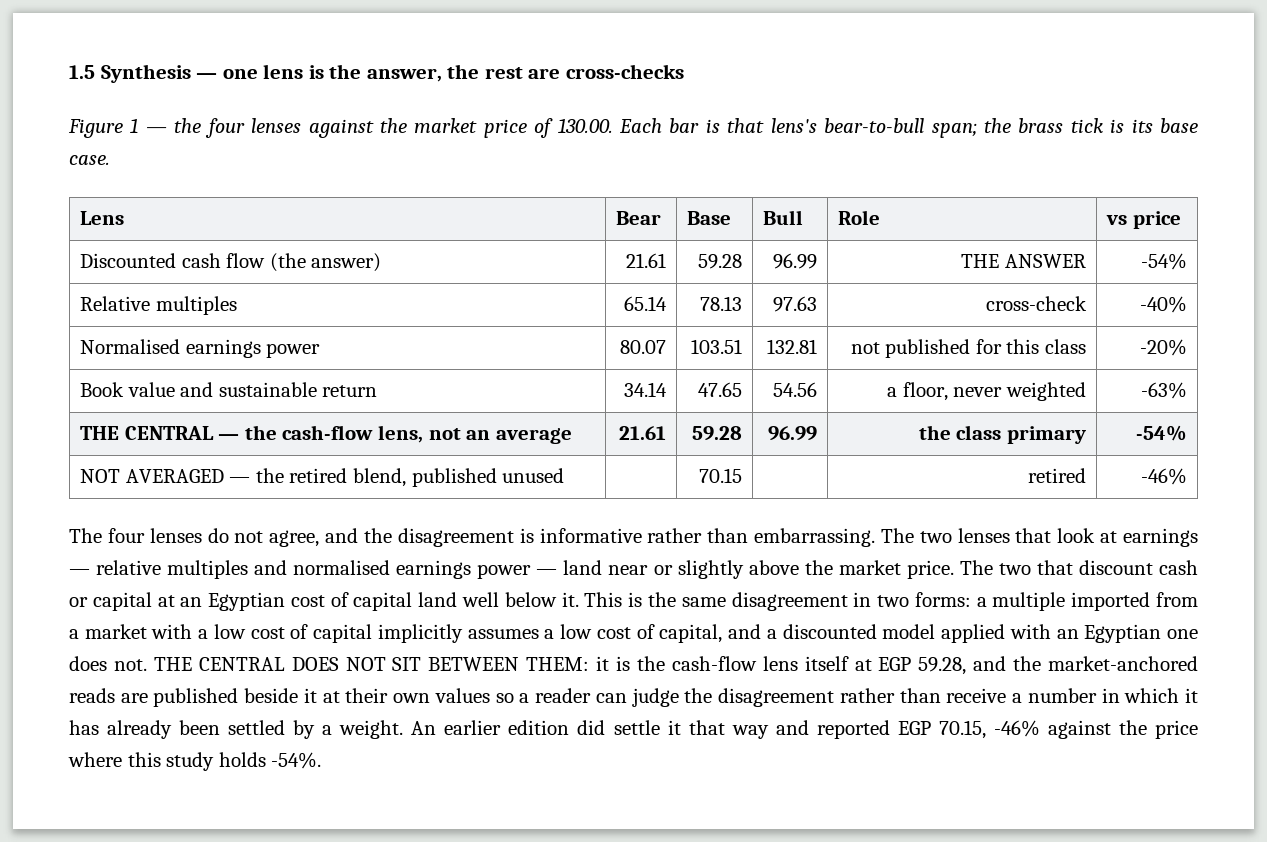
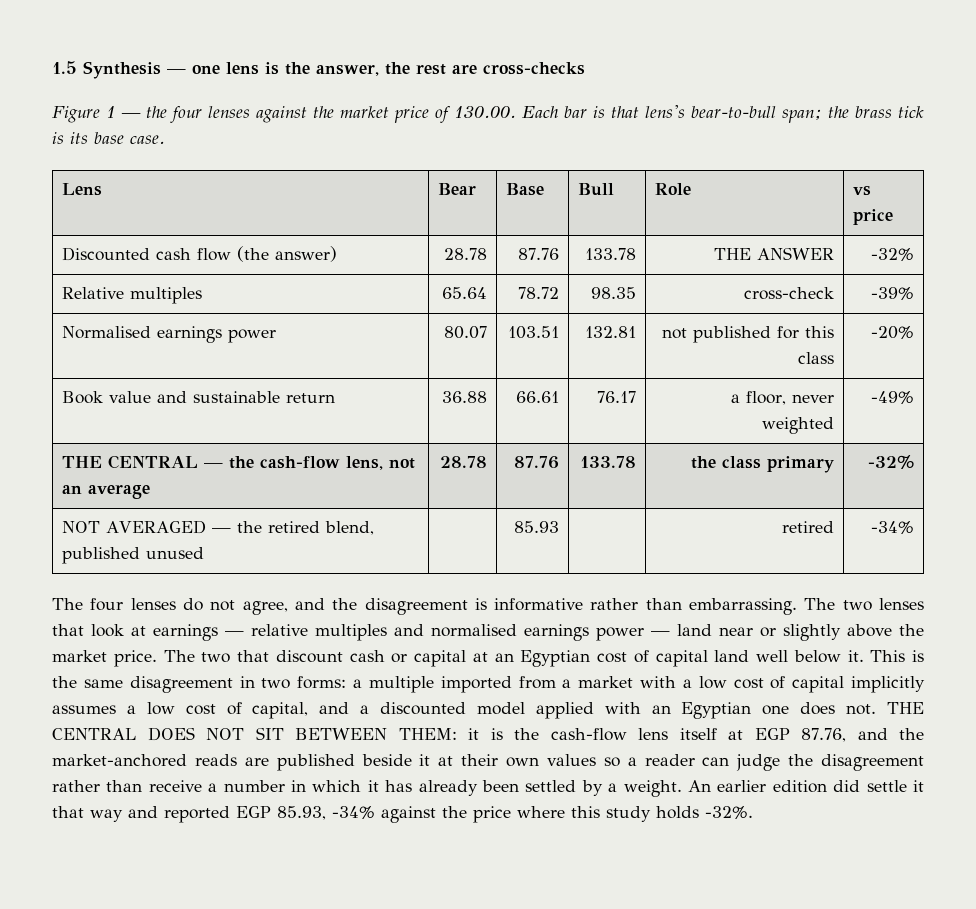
[625,253,666,268] [697,254,742,269] [772,253,817,269] 21.61 | 59.28 | 96.99 -> [443,248,487,260] [517,248,559,260] [584,248,636,260] 28.78 | 87.76 | 133.78
[1140,253,1187,270] -54% -> [870,248,914,261] -32%
[623,296,667,311] [699,296,742,311] [772,296,817,312] 65.14 | 78.13 | 97.63 -> [441,287,487,299] [517,287,559,299] [590,287,636,299] 65.64 | 78.72 | 98.35
[1139,296,1187,313] -40% -> [870,287,914,300] -39%
[623,382,667,397] [697,382,742,397] [772,382,817,397] 34.14 | 47.65 | 54.56 -> [441,391,487,403] [515,391,559,403] [596,391,636,403] 36.88 | 66.61 | 76.17
[1140,382,1187,399] -63% -> [870,391,914,404] -49%
[618,426,666,440] [691,426,742,441] [767,426,817,441] 21.61 | 59.28 | 96.99 -> [439,456,487,468] [513,456,559,469] [579,456,636,468] 28.78 | 87.76 | 133.78
[1135,425,1187,441] -54% -> [867,455,914,469] -32%
[698,468,742,483] 70.15 -> [513,521,559,533] 85.93
[1140,468,1187,485] -46% -> [870,521,914,534] -34%
[918,657,967,675] 59.28, -> [801,728,846,742] 87.76,
[938,720,1040,739] 70.15, -46% -> [277,806,375,820] 85.93, -34%
[271,752,322,769] -54%. -> [705,806,753,819] -32%.

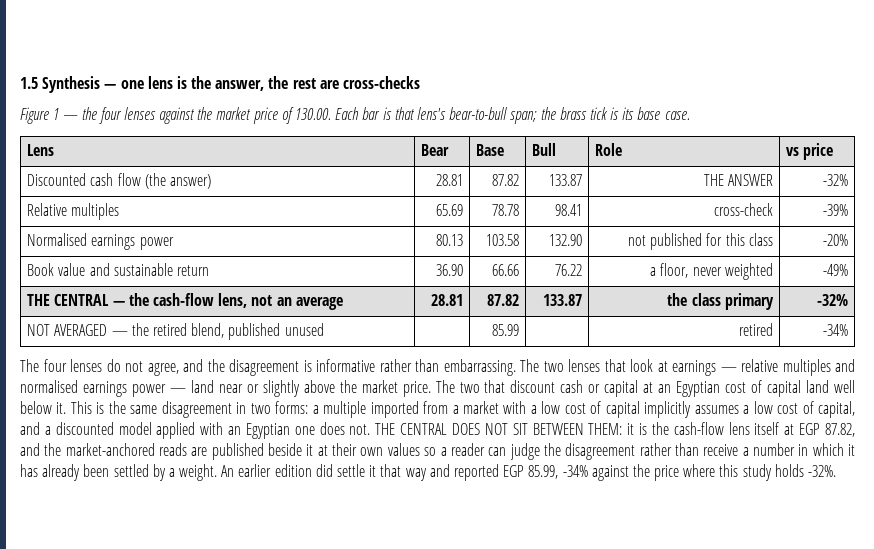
[443,248,487,260] [517,248,559,260] [584,248,636,260] 28.78 | 87.76 | 133.78 -> [435,174,463,186] [491,174,519,186] [548,174,582,186] 28.81 | 87.82 | 133.87
[441,287,487,299] [517,287,559,299] [590,287,636,299] 65.64 | 78.72 | 98.35 -> [435,204,463,216] [491,204,519,216] [554,204,582,216] 65.69 | 78.78 | 98.41
[443,326,487,339] [507,326,559,339] [584,326,636,338] 80.07 | 103.51 | 132.81 -> [435,234,463,246] [485,234,519,246] [548,234,582,246] 80.13 | 103.58 | 132.90
[441,391,487,403] [515,391,559,403] [596,391,636,403] 36.88 | 66.61 | 76.17 -> [435,264,463,276] [491,264,519,276] [554,264,582,276] 36.90 | 66.66 | 76.22
[439,456,487,468] [513,456,559,469] [579,456,636,468] 28.78 | 87.76 | 133.78 -> [430,294,463,306] [486,294,519,306] [542,294,582,306] 28.81 | 87.82 | 133.87
[513,521,559,533] 85.93 -> [491,324,519,336] 85.99
[801,728,846,742] 87.76, -> [824,423,855,437] 87.82,
[277,806,326,820] 85.93, -> [528,465,559,479] 85.99,

